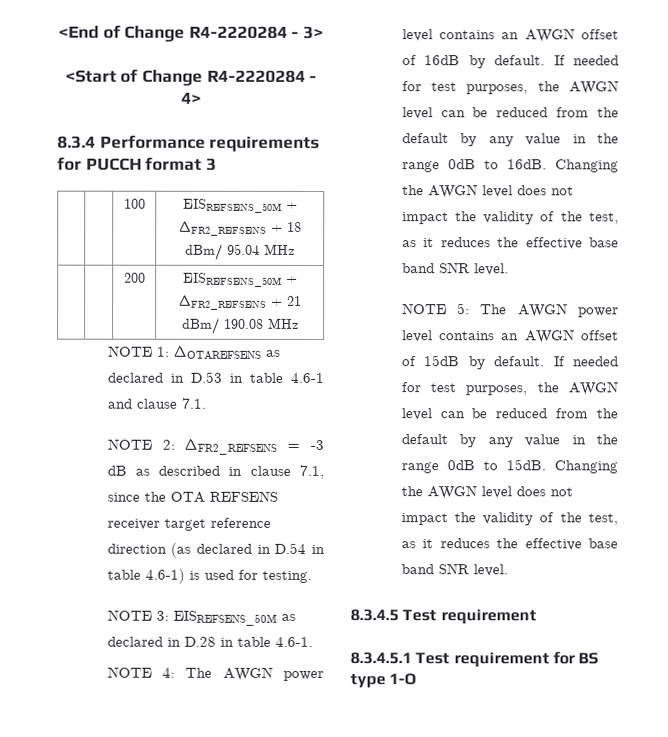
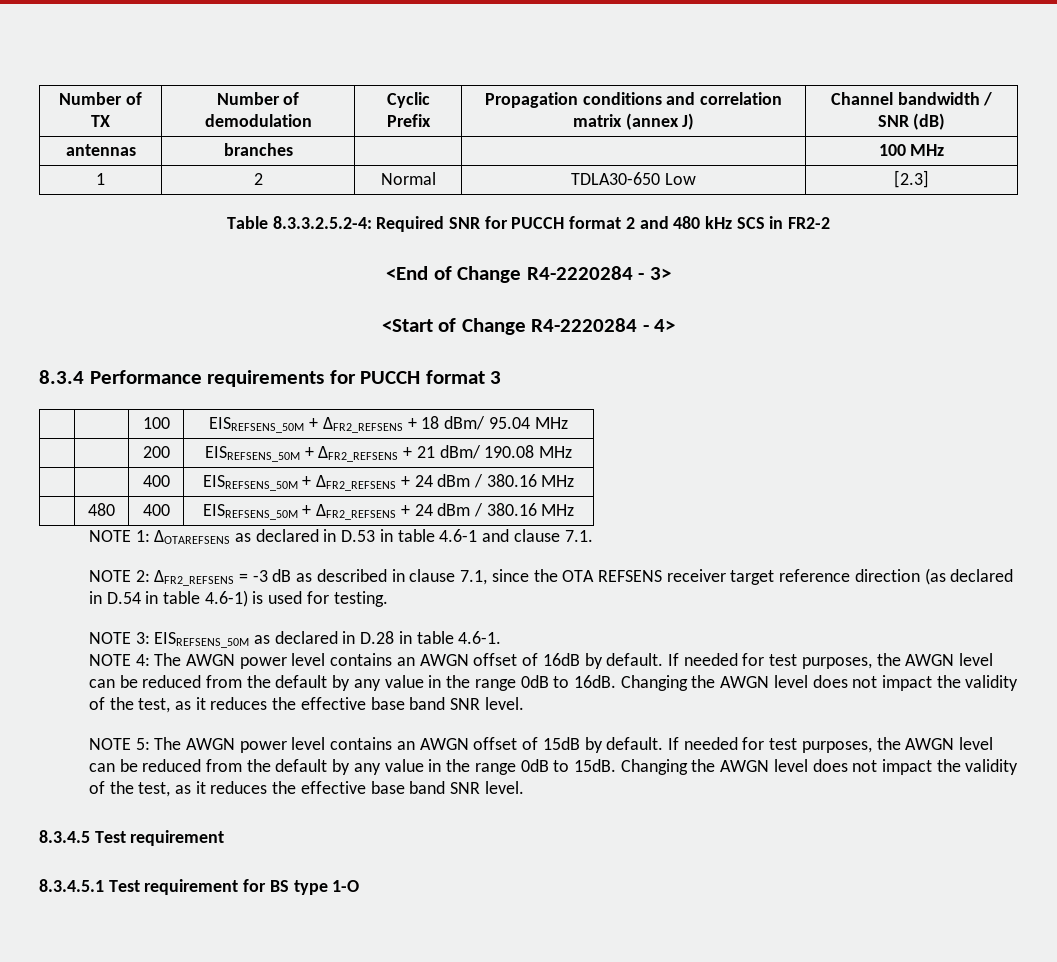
(58, 32) none -> [59,92,142,105] [91,115,110,127] [216,92,300,105] [204,114,312,127] [386,92,430,108] [386,114,431,127] [484,92,783,108] [572,113,695,130] [830,92,993,106] [877,113,946,130] [65,144,136,156] [223,143,293,156] [878,144,945,156] [96,173,105,185] [253,173,263,185] [380,172,436,185] [571,172,696,185] [894,170,929,188] [226,216,831,232] Number of TX | Number of demodulation | Cyclic Prefix | Propagation conditions and correlation matrix (annex J) | Channel bandwidth / SNR (dB) // antennas | branches | | | 100 MHz // 1 | 2 | Normal | TDLA30-650 Low | [2.3] // Table 8.3.3.2.5.2-4: Required SNR for PUCCH format 2 and 480 kHz SCS in FR2-2 //
(299, 323) none -> [142,475,170,487] [202,474,575,491] [88,503,115,516] [142,504,170,516] [202,503,575,520] // | | 400 | EISREFSENS_50M + ΔFR2_REFSENS + 24 dBm / 380.16 MHz // | 480 | 400 | EISREFSENS_50M + ΔFR2_REFSENS + 24 dBm / 380.16 MHz

